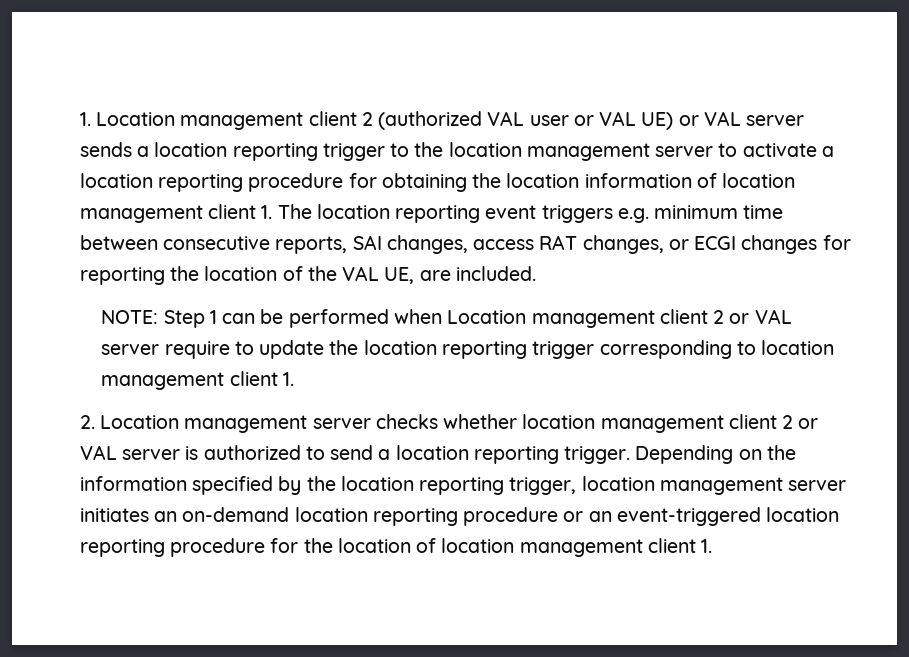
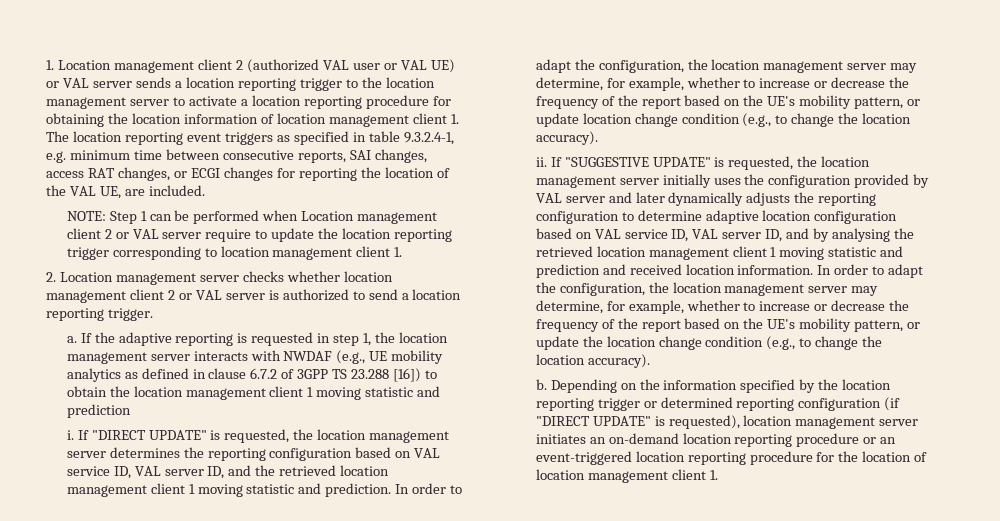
(613, 214) none -> [276,131,454,145] as specified in table 9.3.2.4-1,
(631, 455) none -> [66,332,448,346] [66,350,444,364] [66,368,437,382] [66,386,441,400] [66,404,131,418] [66,429,450,443] [66,447,441,461] [66,465,390,479] [66,483,463,497] [535,59,918,73] [535,77,910,91] [535,95,920,109] [535,113,912,127] [535,131,598,145] [535,156,871,170] [535,174,930,188] [535,192,877,206] [535,210,898,224] [535,228,914,242] [535,246,904,260] [535,264,924,278] [535,282,879,296] [535,300,910,314] [535,318,920,332] [535,336,883,350] [535,354,650,368] [535,379,547,390] // a. If the adaptive reporting is requested in step 1, the location management server interacts with NWDAF (e.g., UE mobility analytics as defined in clause 6.7.2 of 3GPP TS 23.288 [16]) to obtain the location management client 1 moving statistic and prediction // i. If "DIRECT UPDATE" is requested, the location management server determines the reporting configuration based on VAL service ID, VAL server ID, and the retrieved location management client 1 moving statistic and prediction. In order to adapt the configuration, the location management server may determine, for example, whether to increase or decrease the frequency of the report based on the UE's mobility pattern, or update location change condition (e.g., to change the location accuracy). // ii. If "SUGGESTIVE UPDATE" is requested, the location management server initially uses the configuration provided by VAL server and later dynamically adjusts the reporting configuration to determine adaptive location configuration based on VAL service ID, VAL server ID, and by analysing the retrieved location management client 1 moving statistic and prediction and received location information. In order to adapt the configuration, the location management server may determine, for example, whether to increase or decrease the frequency of the report based on the UE's mobility pattern, or update the location change condition (e.g., to change the location accuracy). // b.
[509,477,577,495] trigger, -> [597,397,901,411] [535,415,740,429] trigger or determined reporting configuration (if "DIRECT UPDATE" is requested),

